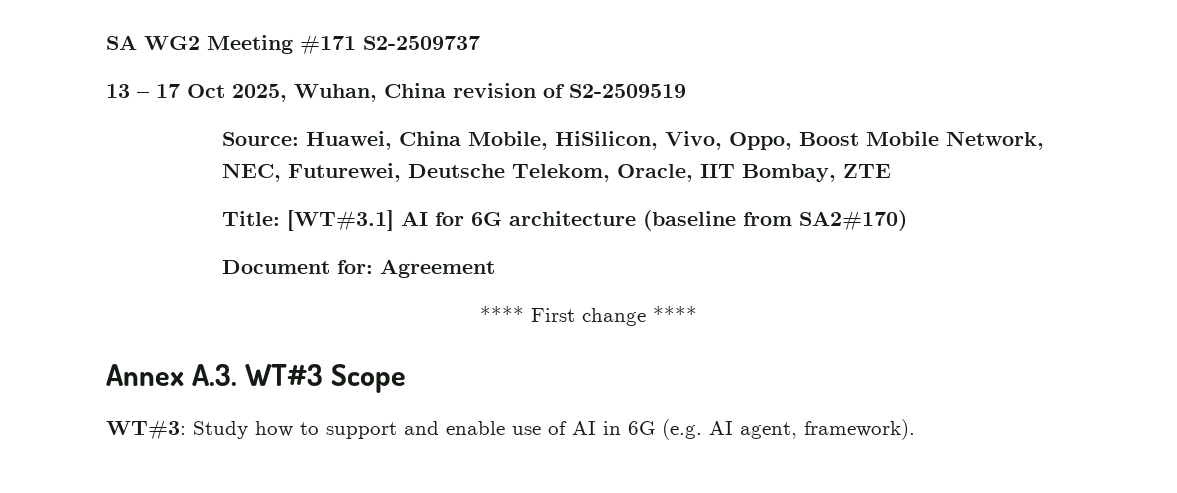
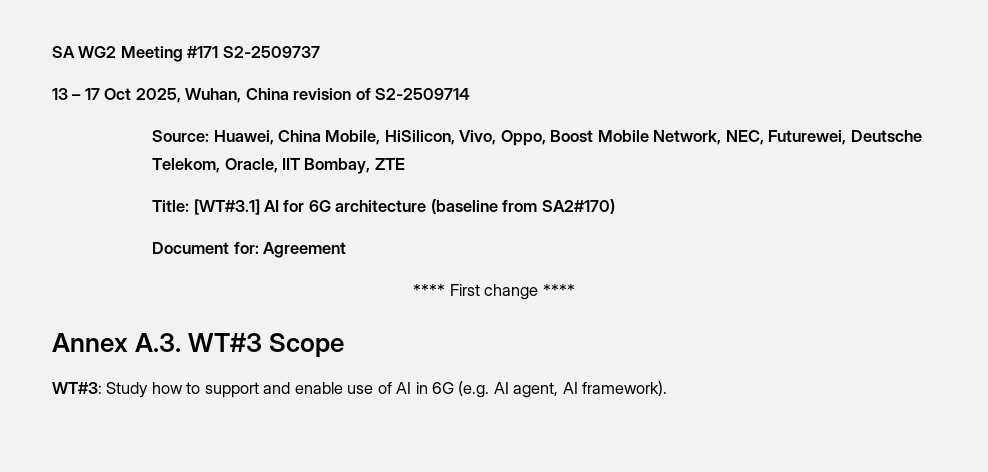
[569,84,686,98] S2-2509519 -> [375,88,471,100] S2-2509714
(797, 430) none -> [562,382,578,394] AI

